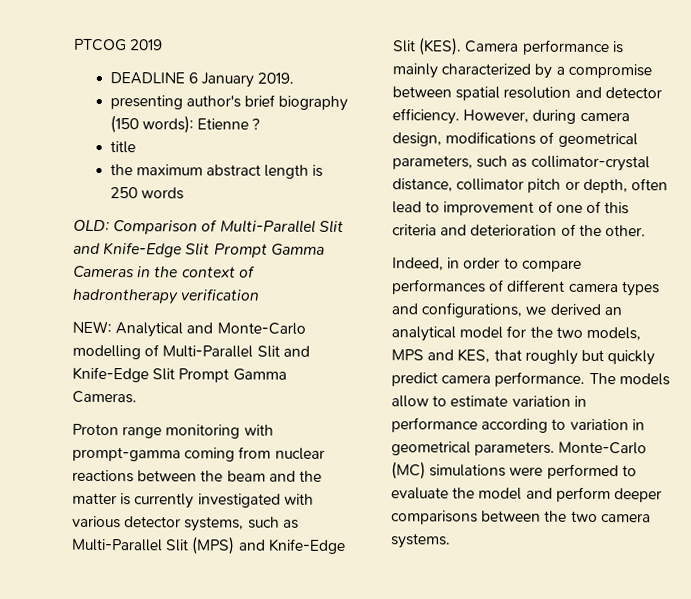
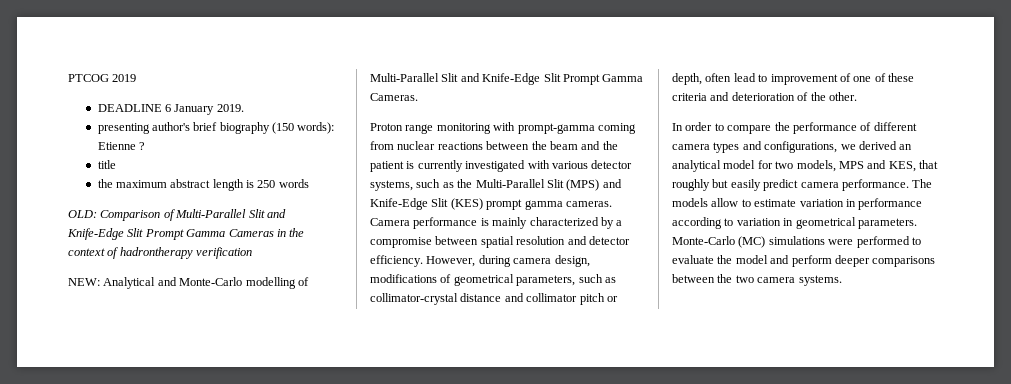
[72,492,117,505] matter -> [370,161,404,172] patient
(299, 524) none -> [457,179,473,188] the
[418,37,463,56] (KES). -> [450,198,612,210] (KES) prompt gamma cameras.
[392,178,453,192] distance, -> [460,293,524,302] distance and
[604,202,630,215] this -> [888,73,914,82] these
[392,257,461,271] Indeed, in -> [672,123,683,131] In
[392,279,486,295] performances -> [774,122,857,134] the performance
[529,326,553,338] the -> (773, 164) none
[607,350,656,366] quickly -> [730,179,761,191] easily

